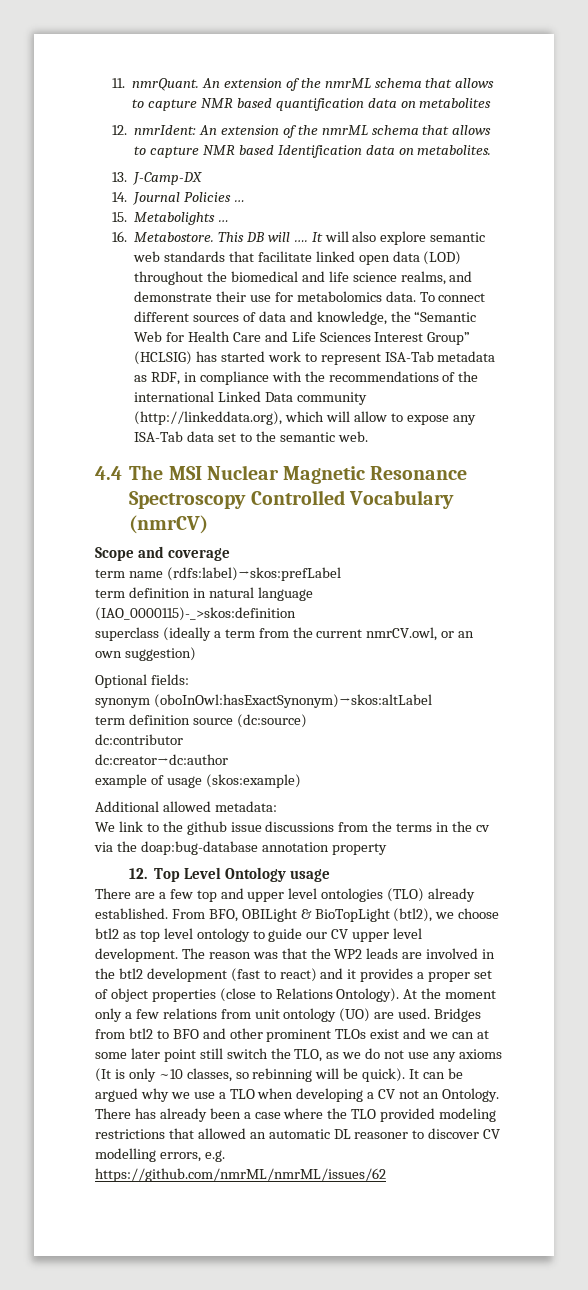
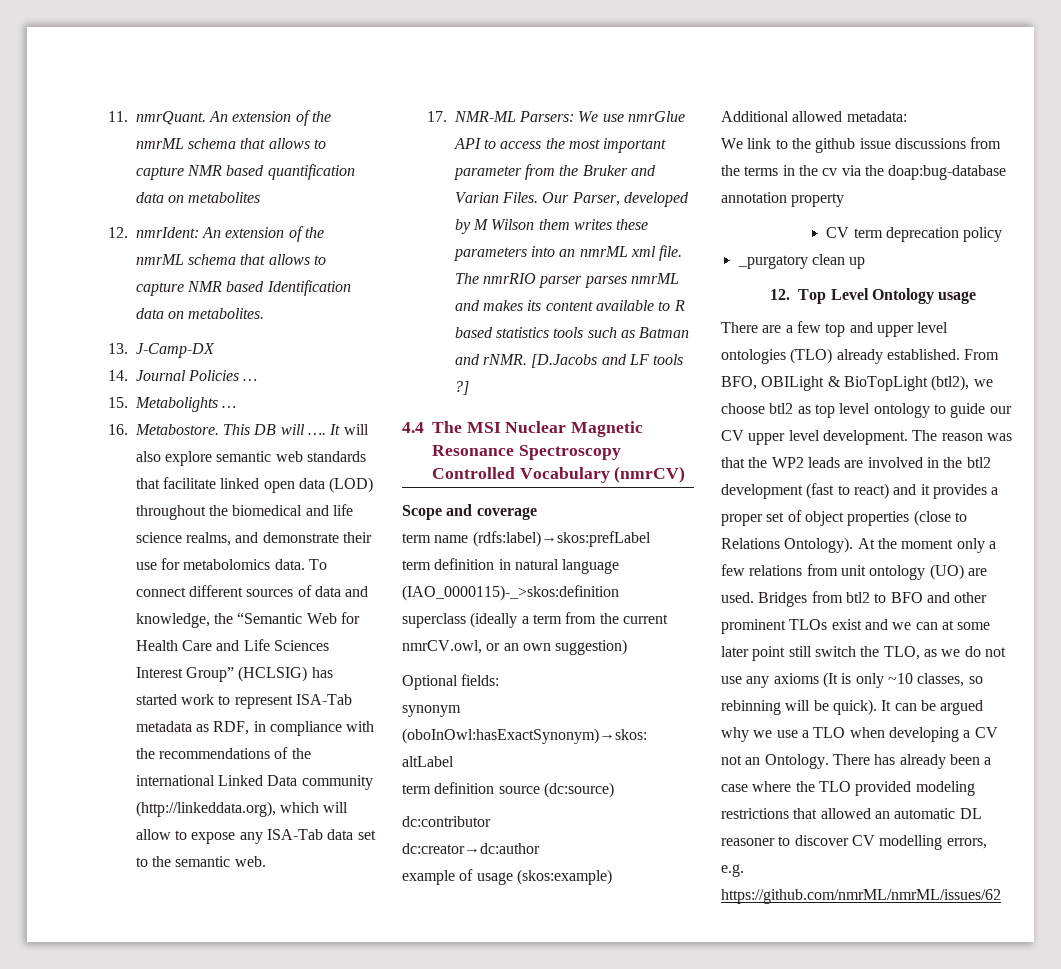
(368, 436) none -> [426,111,685,122] [453,138,667,153] [453,164,656,180] [454,192,689,207] [454,219,649,234] [453,245,683,261] [454,273,679,288] [454,300,685,311] [454,327,690,338] [454,354,684,368] [454,381,469,395] // 17. NMR-ML Parsers: We use nmrGlue API to access the most important parameter from the Bruker and Varian Files. Our Parser, developed by M Wilson them writes these parameters into an nmrML xml file. The nmrRIO parser parses nmrML and makes its content available to R based statistics tools such as Batman and rNMR. [D.Jacobs and LF tools ?]
(387, 849) none -> [826,227,1003,242] [737,254,866,269] // CV term deprecation policy // _purgatory clean up

